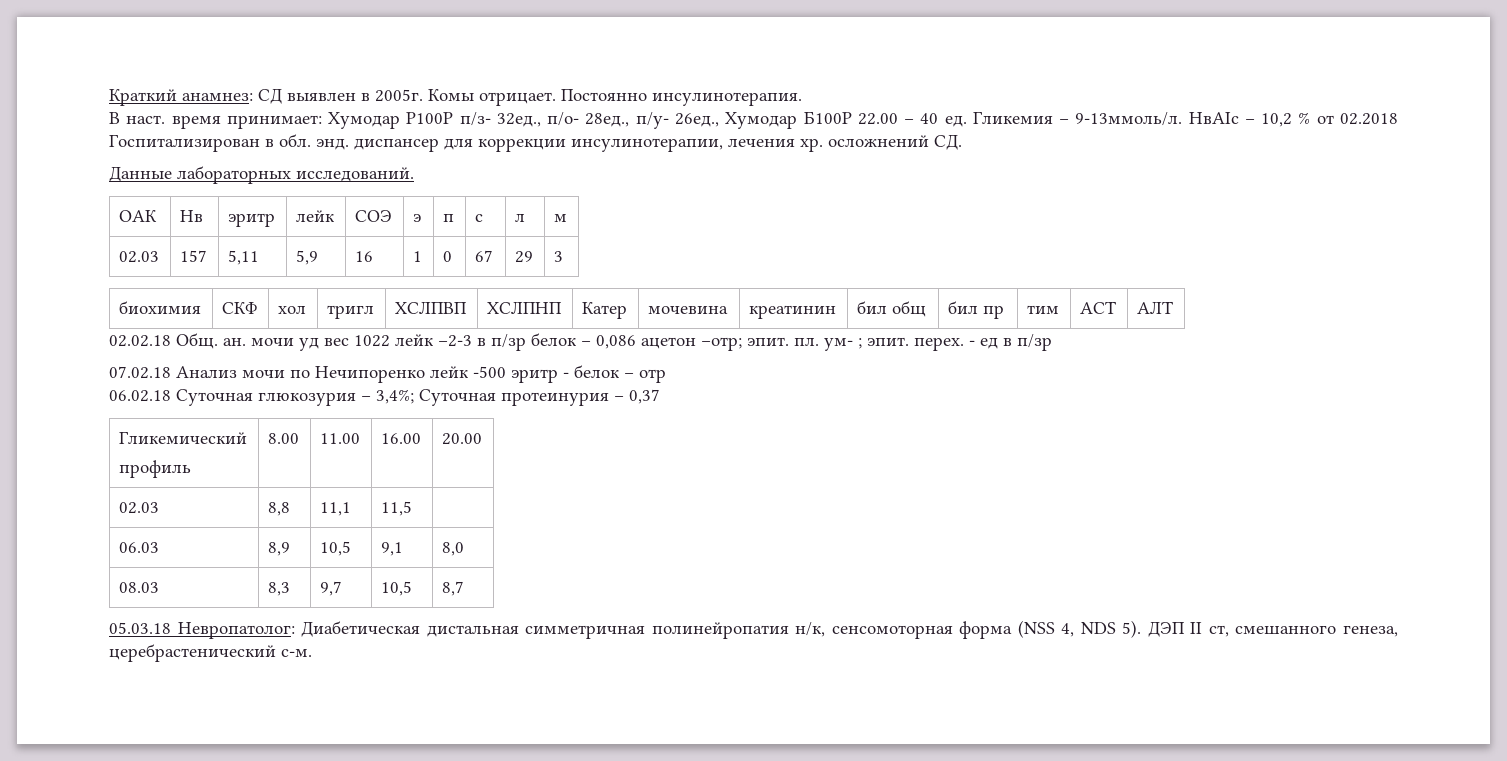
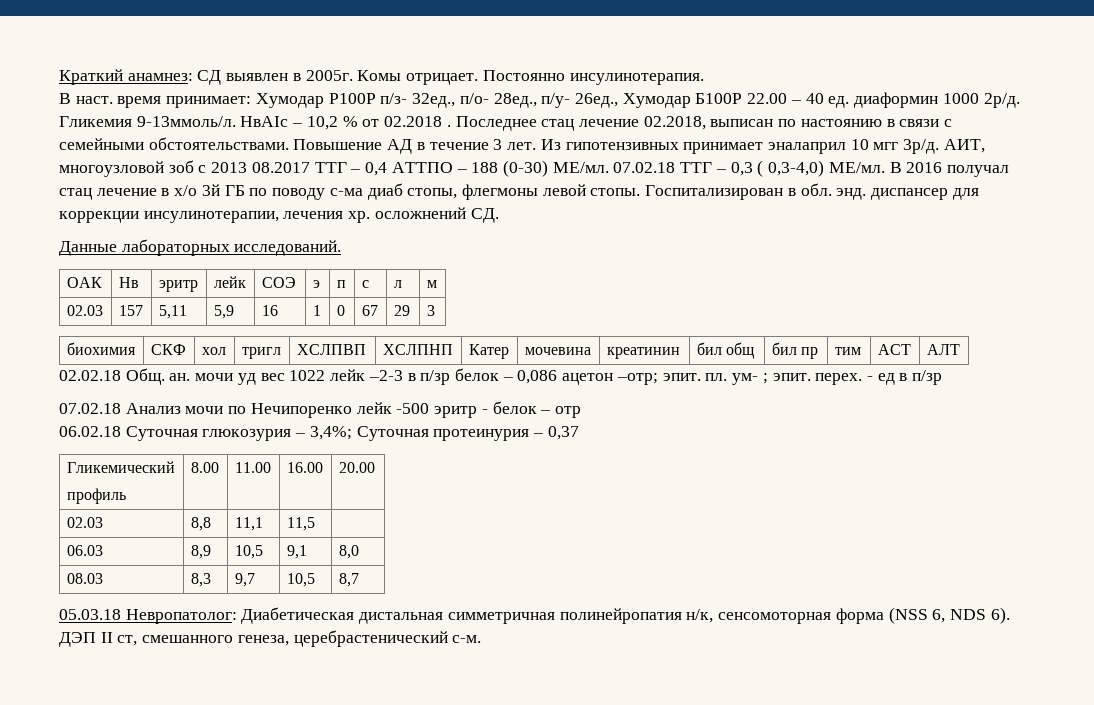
[972,111,1070,124] Гликемия – -> [854,92,1020,108] [59,116,132,127] диаформин 1000 2р/д. Гликемия
(1398, 119) none -> [446,116,953,131] [59,137,985,154] [59,160,1009,177] [59,183,641,200] . Последнее стац лечение 02.2018, выписан по настоянию в связи с семейными обстоятельствами. Повышение АД в течение 3 лет. Из гипотензивных принимает эналаприл 10 мгг 3р/д. АИТ, многоузловой зоб с 2013 08.2017 ТТГ – 0,4 АТТПО – 188 (0-30) МЕ/мл. 07.02.18 ТТГ – 0,3 ( 0,3-4,0) МЕ/мл. В 2016 получал стац лечение в х/о 3й ГБ по поводу с-ма диаб стопы, флегмоны левой стопы.
[1061,620,1142,638] 4, NDS 5). -> [932,607,1010,624] 6, NDS 6).

